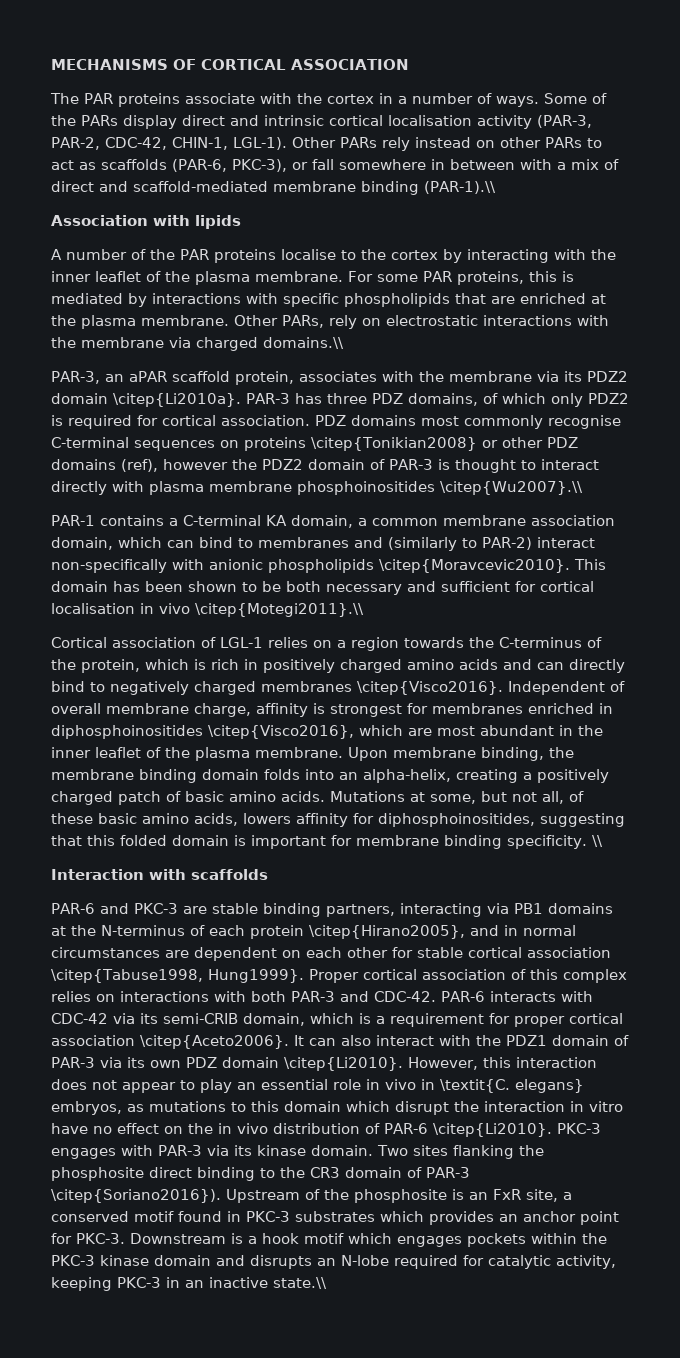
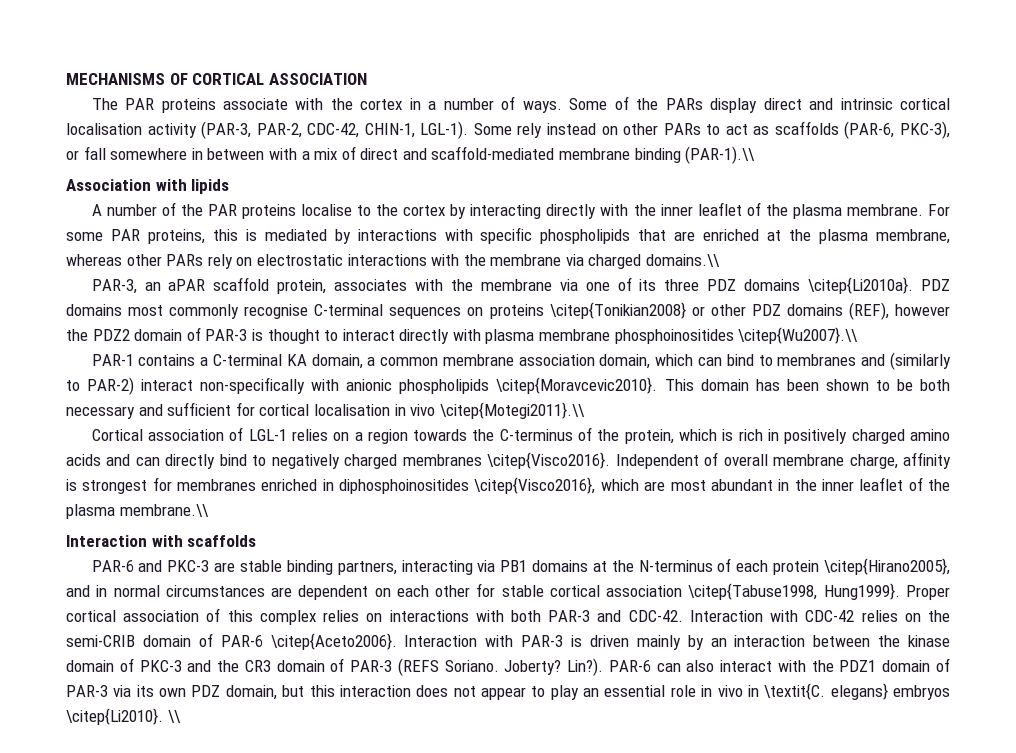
[291,137,377,148] Other PARs -> [473,123,512,135] Some
(549, 256) none -> [546,204,597,219] directly
[141,315,324,328] membrane. Other PARs, -> [875,229,950,244] [66,254,204,266] membrane, whereas other PARs
[563,371,628,382] [51,393,629,407] [51,415,310,429] its PDZ2 domain \citep{Li2010a}. PAR-3 has three PDZ domains, of which only PDZ2 is required for cortical association. -> [585,277,914,294] one of its three PDZ domains \citep{Li2010a}.
[121,459,158,472] (ref), -> [848,302,889,320] (REF),
[255,747,574,761] [51,769,609,783] [51,791,584,805] [51,813,625,827] [51,835,603,849] membrane. Upon membrane binding, the membrane binding domain folds into an alpha-helix, creating a positively charged patch of basic amino acids. Mutations at some, but not all, of these basic amino acids, lowers affinity for diphosphoinositides, suggesting that this folded domain is important for membrane binding specificity. \\ -> [119,504,209,517] membrane.\\
[440,991,593,1002] [51,1013,623,1027] [51,1035,304,1049] PAR-6 interacts with CDC-42 via its semi-CRIB domain, which is a requirement for proper cortical association \citep{Aceto2006}. It -> [689,610,950,622] [66,633,950,650] [66,658,651,676] Interaction with CDC-42 relies on the semi-CRIB domain of PAR-6 \citep{Aceto2006}. Interaction with PAR-3 is driven mainly by an interaction between the kinase domain of PKC-3 and the CR3 domain of PAR-3 (REFS Soriano. Joberty? Lin?). PAR-6
[221,1057,478,1071] domain \citep{Li2010}. However, -> [225,685,305,700] domain, but
[51,1101,623,1115] [51,1123,601,1137] [51,1145,544,1159] [51,1167,470,1181] [51,1189,572,1203] [51,1211,619,1225] [51,1233,607,1247] [51,1255,616,1269] [51,1277,327,1291] embryos, as mutations to this domain which disrupt the interaction in vitro have no effect on the in vivo distribution of PAR-6 \citep{Li2010}. PKC-3 engages with PAR-3 via its kinase domain. Two sites flanking the phosphosite direct binding to the CR3 domain of PAR-3 \citep{Soriano2016}). Upstream of the phosphosite is an FxR site, a conserved motif found in PKC-3 substrates which provides an anchor point for PKC-3. Downstream is a hook motif which engages pockets within the PKC-3 kinase domain and disrupts an N-lobe required for catalytic activity, keeping PKC-3 in an inactive state.\\ -> [893,685,951,700] [66,708,181,725] embryos \citep{Li2010}. \\

